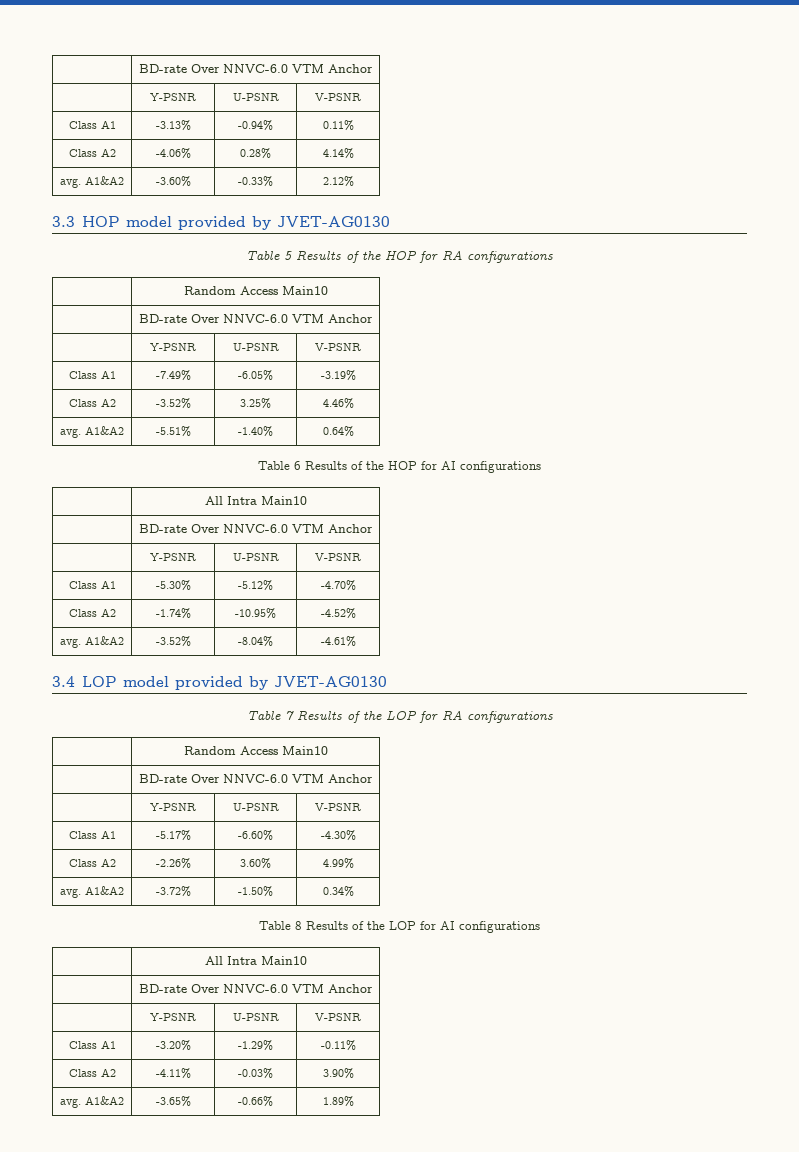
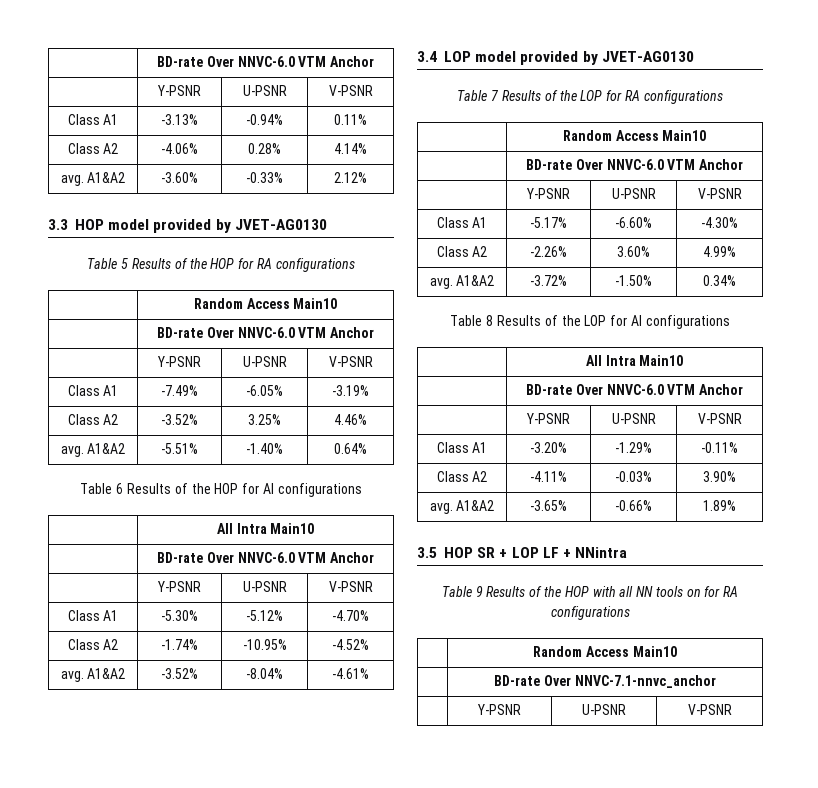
(354, 1101) none -> [417,547,628,558] [441,586,739,597] [550,606,630,620] [533,646,677,657] [494,675,716,688] [477,704,521,715] [582,704,626,715] [687,704,732,715] // 3.5 HOP SR + LOP LF + NNintra // Table 9 Results of the HOP with all NN tools on for RA configurations // | Random Access Main10 // | BD-rate Over NNVC-7.1-nnvc_anchor // | Y-PSNR | U-PSNR | V-PSNR

